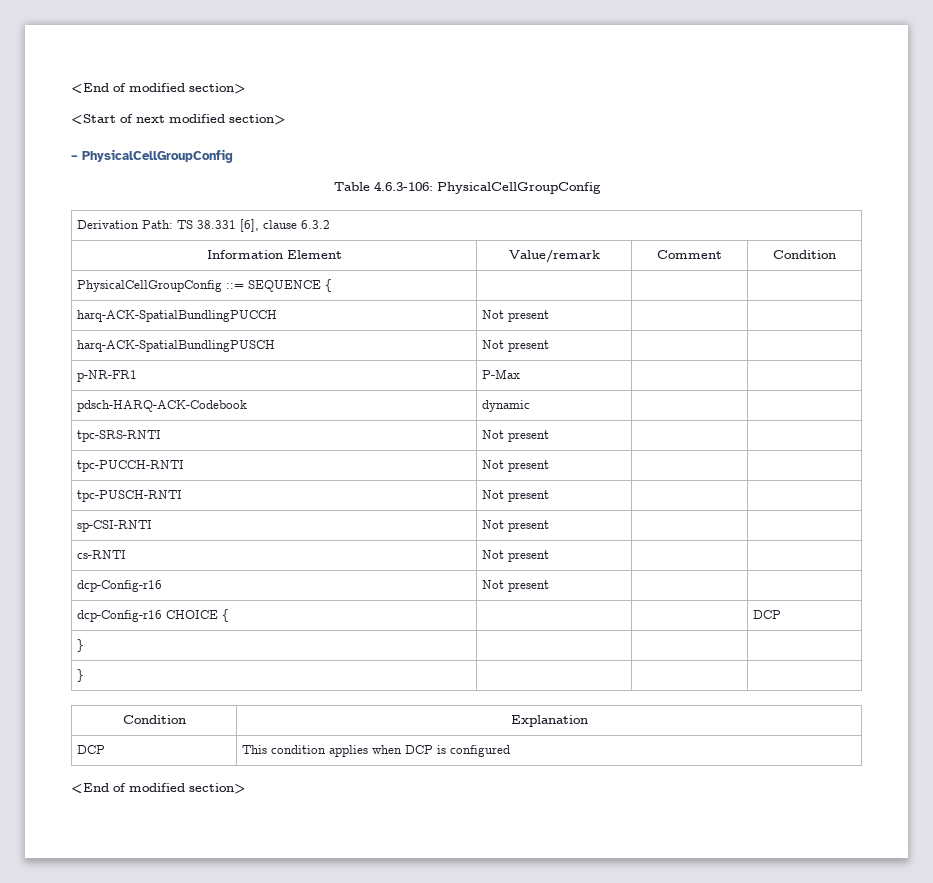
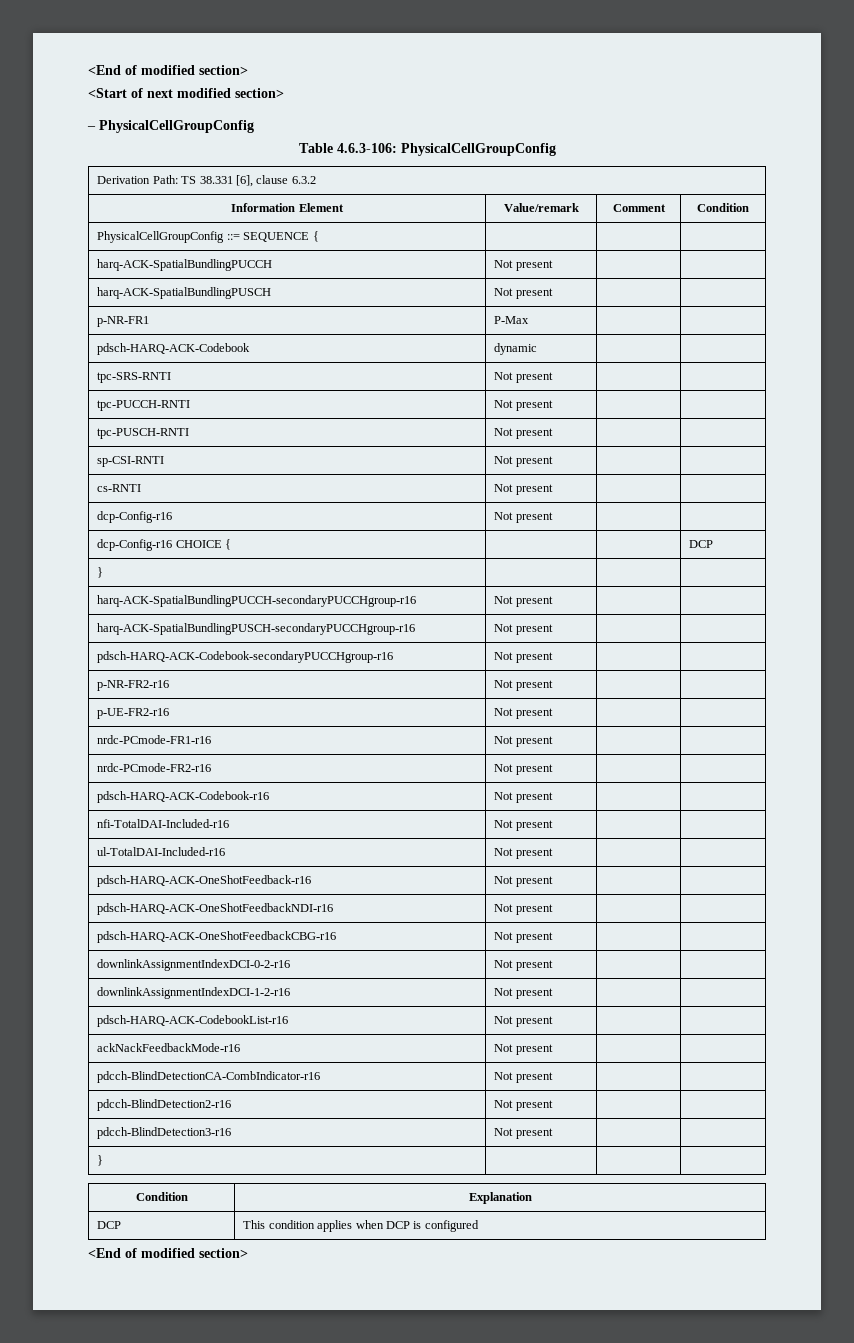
(84, 645) none -> [97,595,417,607] [494,596,553,607] [97,623,416,635] [494,624,553,635] [97,651,394,663] [494,652,553,663] [97,680,170,691] [494,680,553,691] [97,708,170,719] [494,708,553,719] [97,735,212,744] [494,736,553,747] [97,763,212,772] [494,764,553,775] [97,791,270,803] [494,792,553,803] [97,819,230,828] [494,820,553,831] [97,847,226,856] [494,848,553,859] [97,875,312,887] [494,876,553,887] [97,903,334,915] [494,904,553,915] [97,931,337,943] [494,932,553,943] [97,959,291,971] [494,960,553,971] [97,987,291,999] [494,988,553,999] [97,1015,289,1027] [494,1016,553,1027] [97,1043,241,1052] [494,1044,553,1055] [97,1071,321,1083] [494,1072,553,1083] [97,1099,232,1111] [494,1100,553,1111] [97,1127,232,1139] [494,1128,553,1139] // harq-ACK-SpatialBundlingPUCCH-secondaryPUCCHgroup-r16 | Not present | | // harq-ACK-SpatialBundlingPUSCH-secondaryPUCCHgroup-r16 | Not present | | // pdsch-HARQ-ACK-Codebook-secondaryPUCCHgroup-r16 | Not present | | // p-NR-FR2-r16 | Not present | | // p-UE-FR2-r16 | Not present | | // nrdc-PCmode-FR1-r16 | Not present | | // nrdc-PCmode-FR2-r16 | Not present | | // pdsch-HARQ-ACK-Codebook-r16 | Not present | | // nfi-TotalDAI-Included-r16 | Not present | | // ul-TotalDAI-Included-r16 | Not present | | // pdsch-HARQ-ACK-OneShotFeedback-r16 | Not present | | // pdsch-HARQ-ACK-OneShotFeedbackNDI-r16 | Not present | | // pdsch-HARQ-ACK-OneShotFeedbackCBG-r16 | Not present | | // downlinkAssignmentIndexDCI-0-2-r16 | Not present | | // downlinkAssignmentIndexDCI-1-2-r16 | Not present | | // pdsch-HARQ-ACK-CodebookList-r16 | Not present | | // ackNackFeedbackMode-r16 | Not present | | // pdcch-BlindDetectionCA-CombIndicator-r16 | Not present | | // pdcch-BlindDetection2-r16 | Not present | | // pdcch-BlindDetection3-r16 | Not present | |

